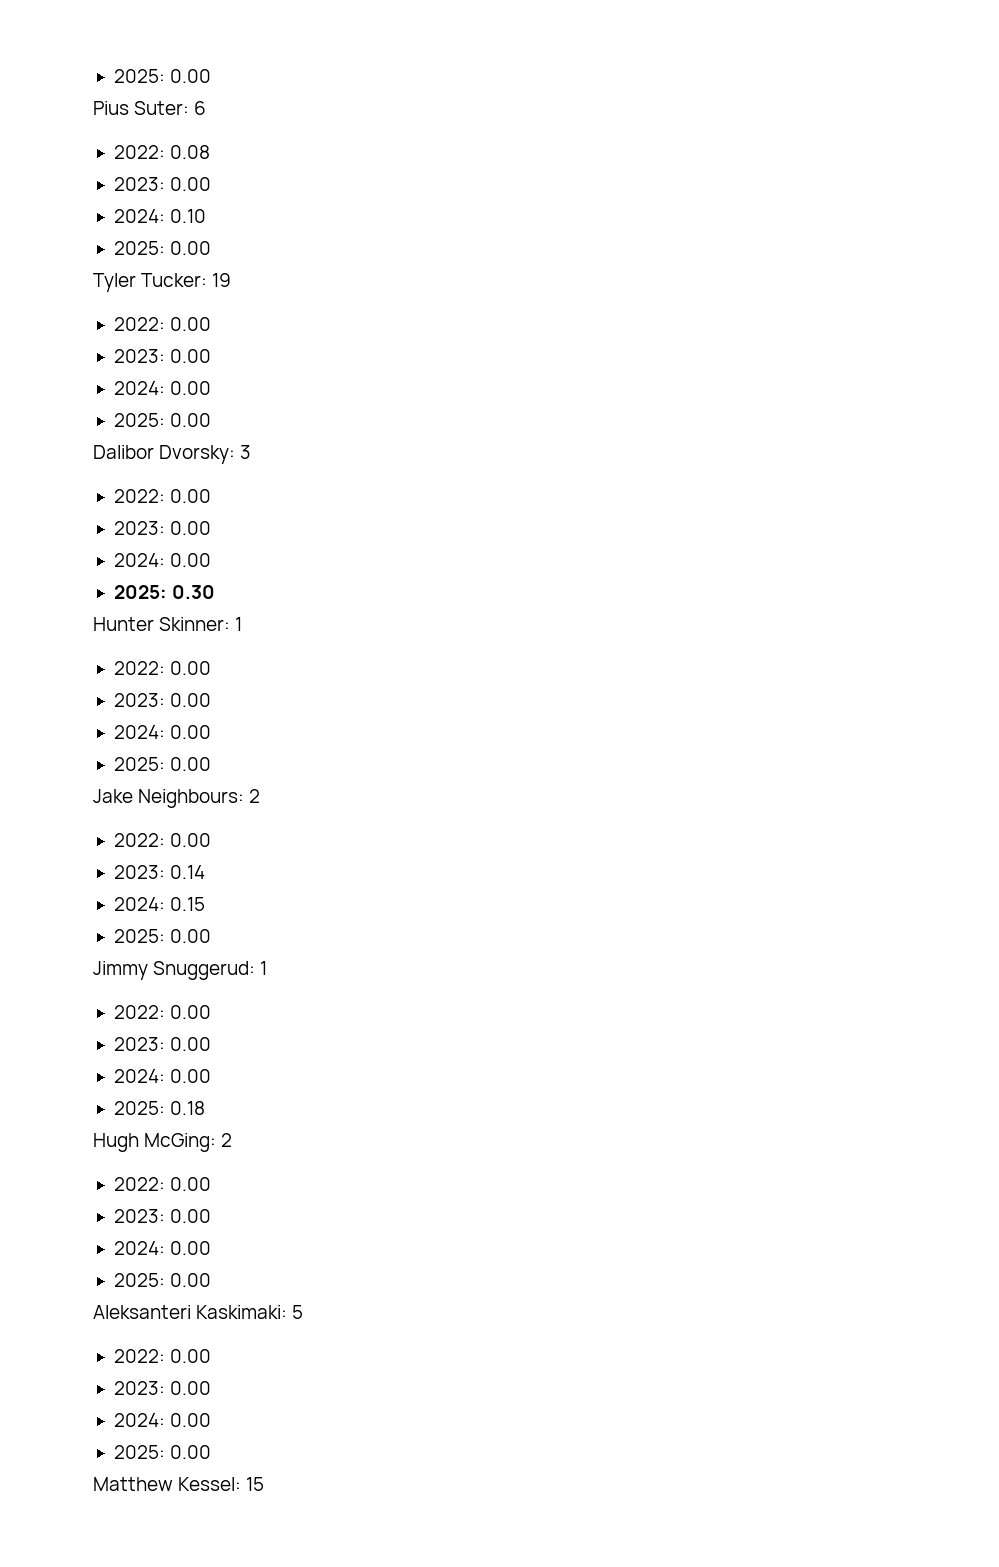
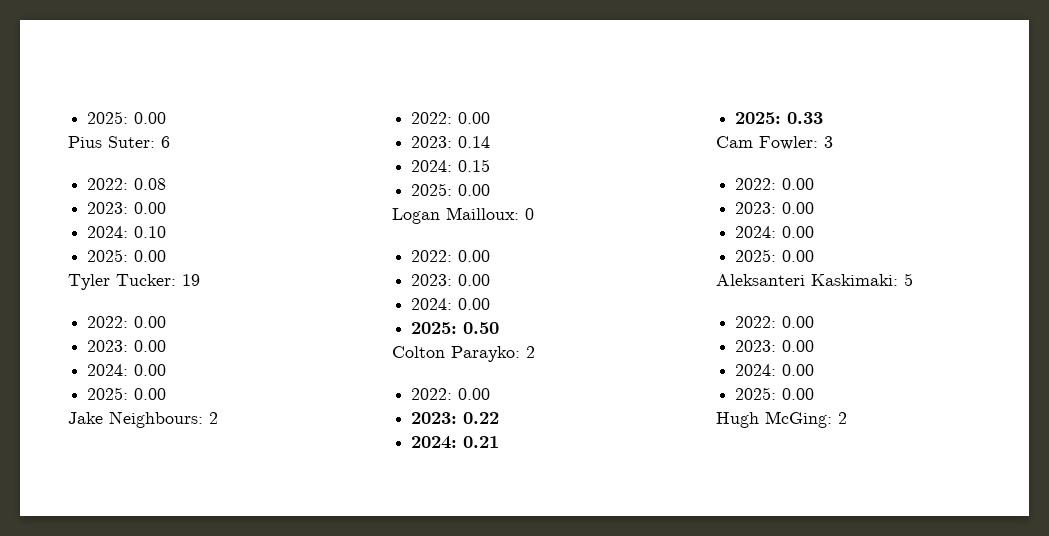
[93,445,252,464] [113,489,212,503] [113,521,212,535] [113,553,212,567] [113,585,216,599] [93,617,243,631] [113,661,212,675] [113,693,212,707] [113,725,212,739] [113,757,212,771] // Dalibor Dvorsky: 3 // 2022: 0.00 // 2023: 0.00 // 2024: 0.00 // 2025: 0.30 // Hunter Skinner: 1 // 2022: 0.00 // 2023: 0.00 // 2024: 0.00 // 2025: 0.00 -> (167, 394) none
[93,961,268,980] [113,1005,212,1019] [113,1037,212,1051] [113,1069,212,1083] [113,1101,206,1115] [93,1133,233,1152] [113,1177,212,1191] Jimmy Snuggerud: 1 // 2022: 0.00 // 2023: 0.00 // 2024: 0.00 // 2025: 0.18 // Hugh McGing: 2 // 2022: 0.00 -> [392,207,534,224] [411,250,491,262] [411,274,491,286] [411,298,491,310] [411,322,500,334] [392,346,535,362] [411,388,491,400] [411,412,500,424] [411,436,500,449] [735,112,824,124] [716,136,833,150] [735,178,815,190] Logan Mailloux: 0 // 2022: 0.00 // 2023: 0.00 // 2024: 0.00 // 2025: 0.50 // Colton Parayko: 2 // 2022: 0.00 // 2023: 0.22 // 2024: 0.21 // 2025: 0.33 // Cam Fowler: 3 // 2022: 0.00
[93,1477,265,1491] Matthew Kessel: 15 -> [716,411,847,428] Hugh McGing: 2

